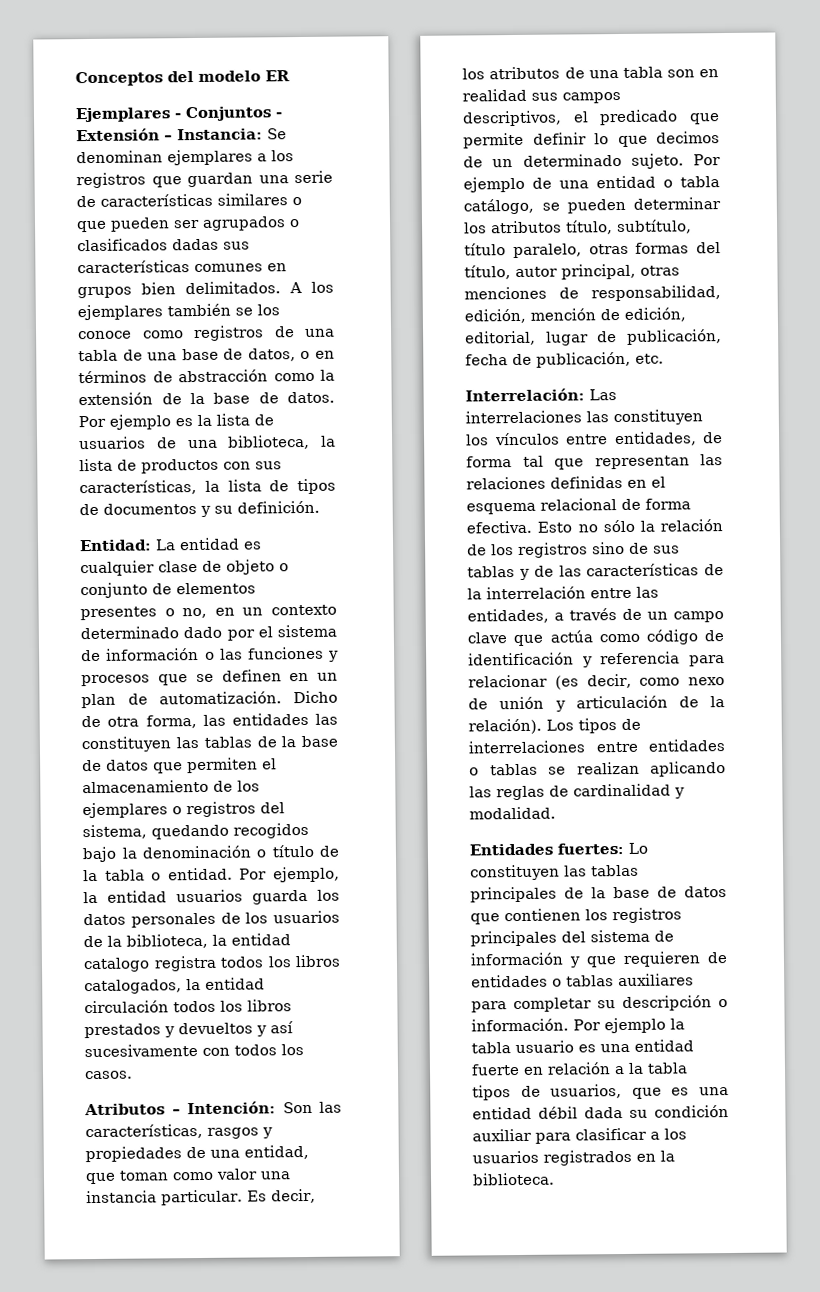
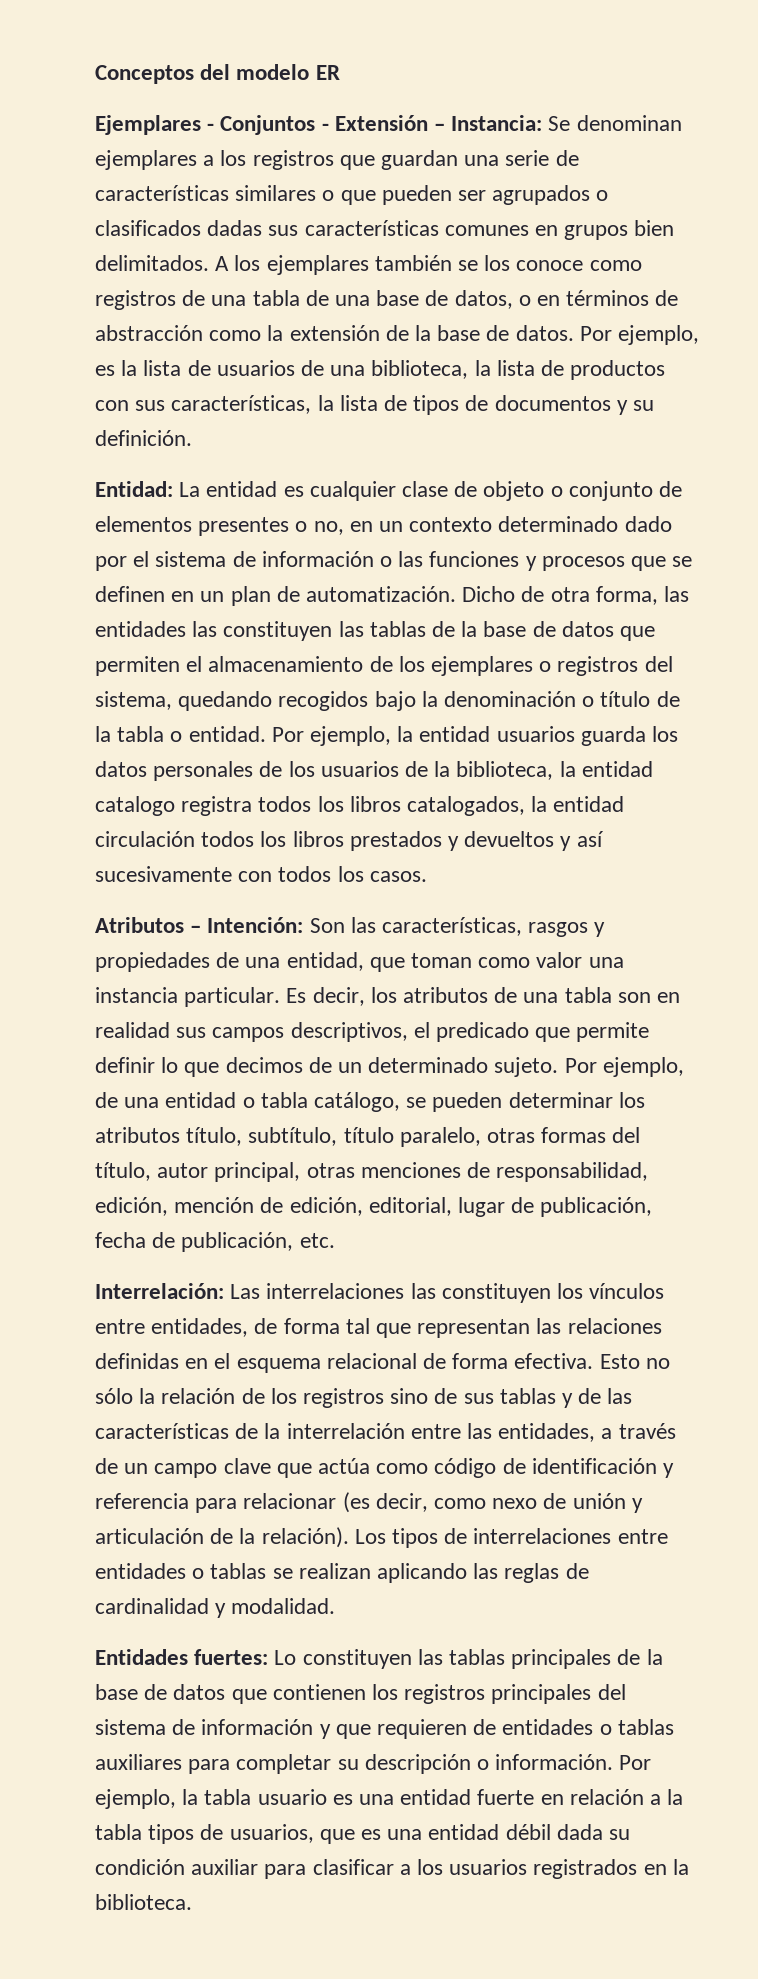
[109,414,172,430] ejemplo -> [617,325,699,345] ejemplo,
[463,176,526,193] ejemplo -> [602,1057,684,1077] ejemplo,
[604,1017,667,1034] ejemplo -> [94,1789,176,1809] ejemplo,

